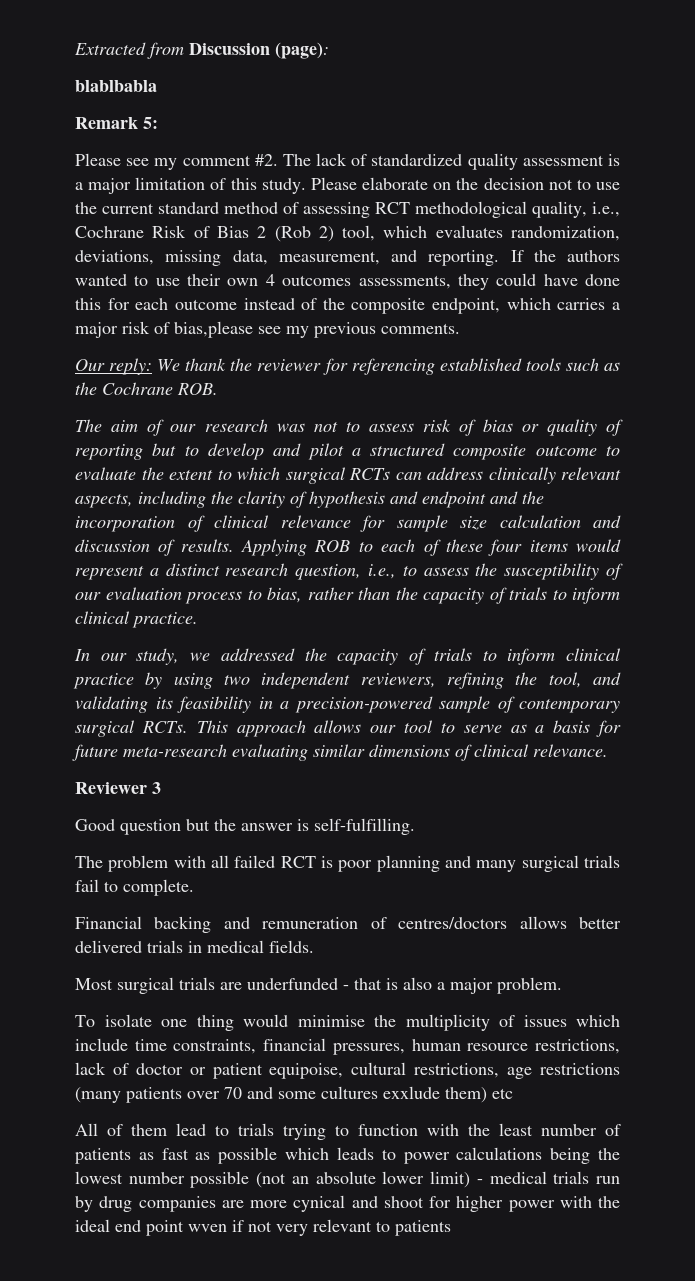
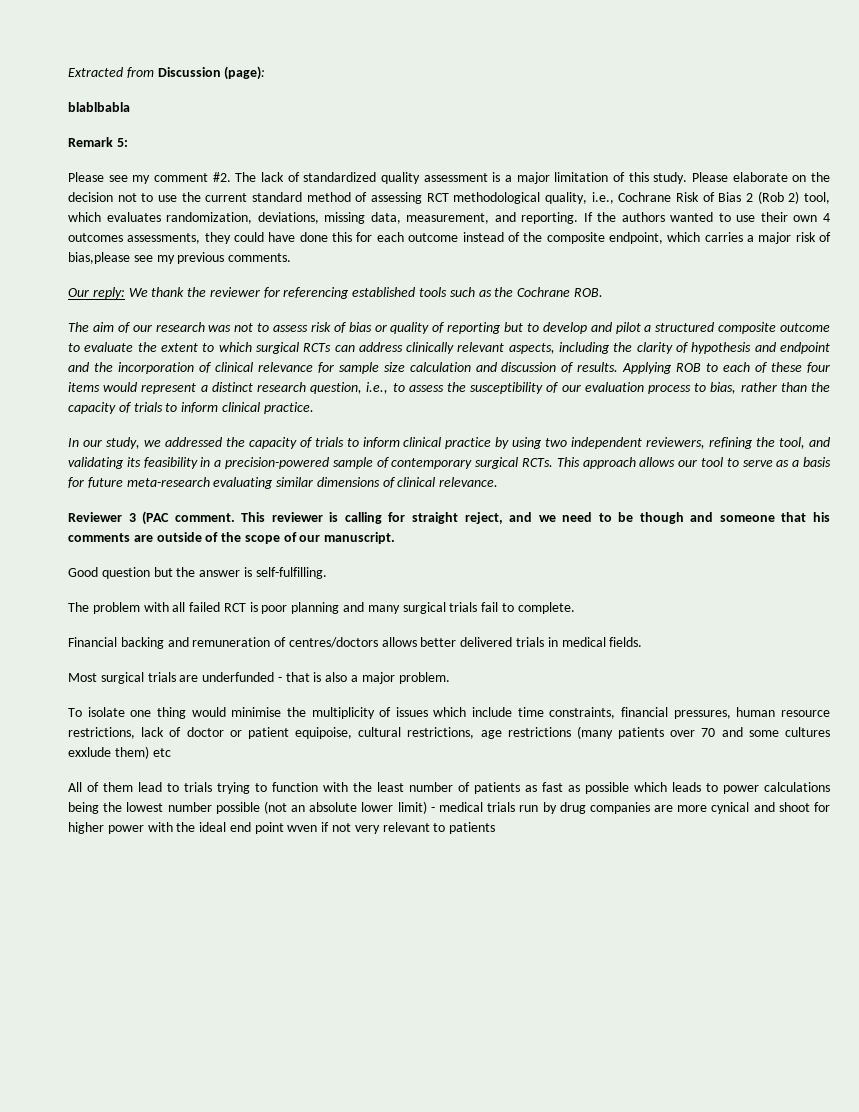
(161, 788) none -> [142,511,830,525] [68,532,396,544] (PAC comment. This reviewer is calling for straight reject, and we need to be though and someone that his comments are outside of the scope of our manuscript.

